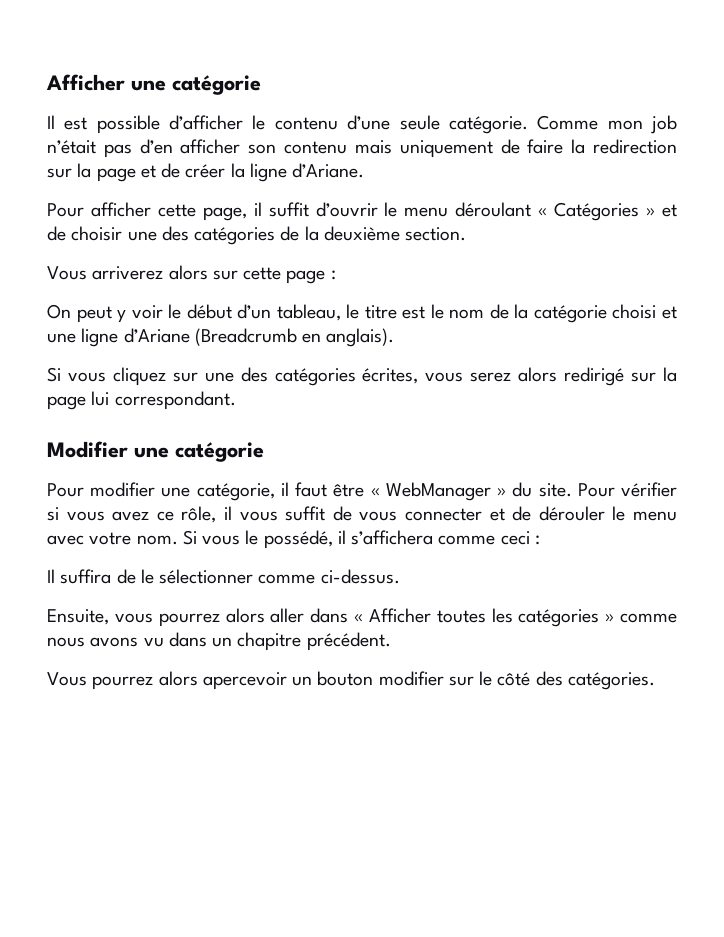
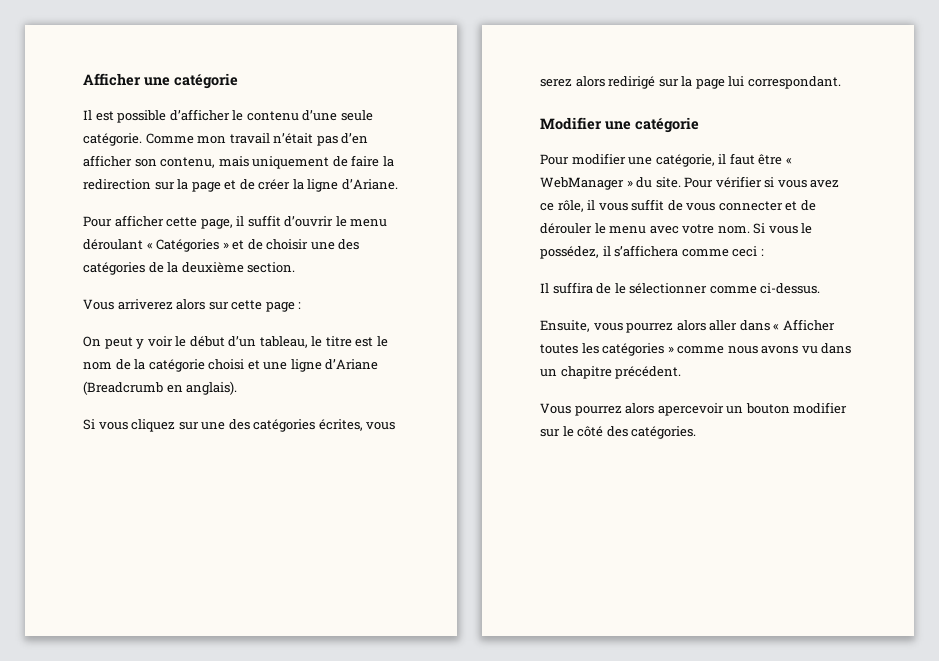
[650,115,678,134] job -> [229,133,270,144] travail
[284,141,348,154] contenu -> [160,157,216,168] contenu,
[263,530,333,549] possédé, -> [540,246,599,259] possédez,

